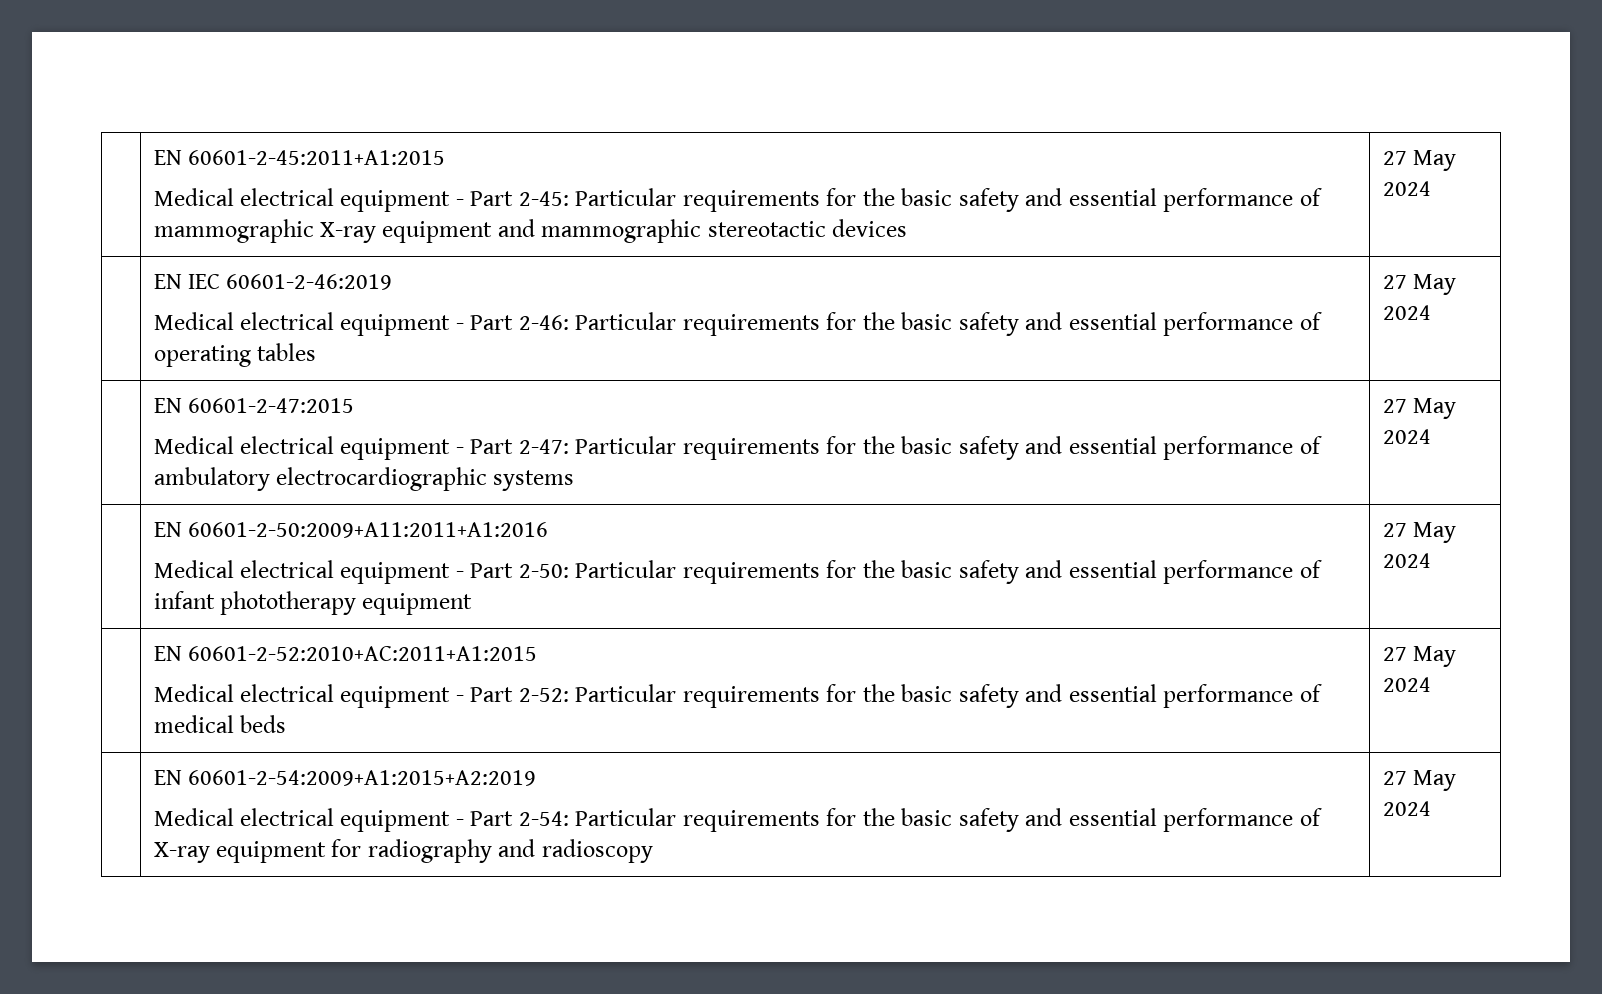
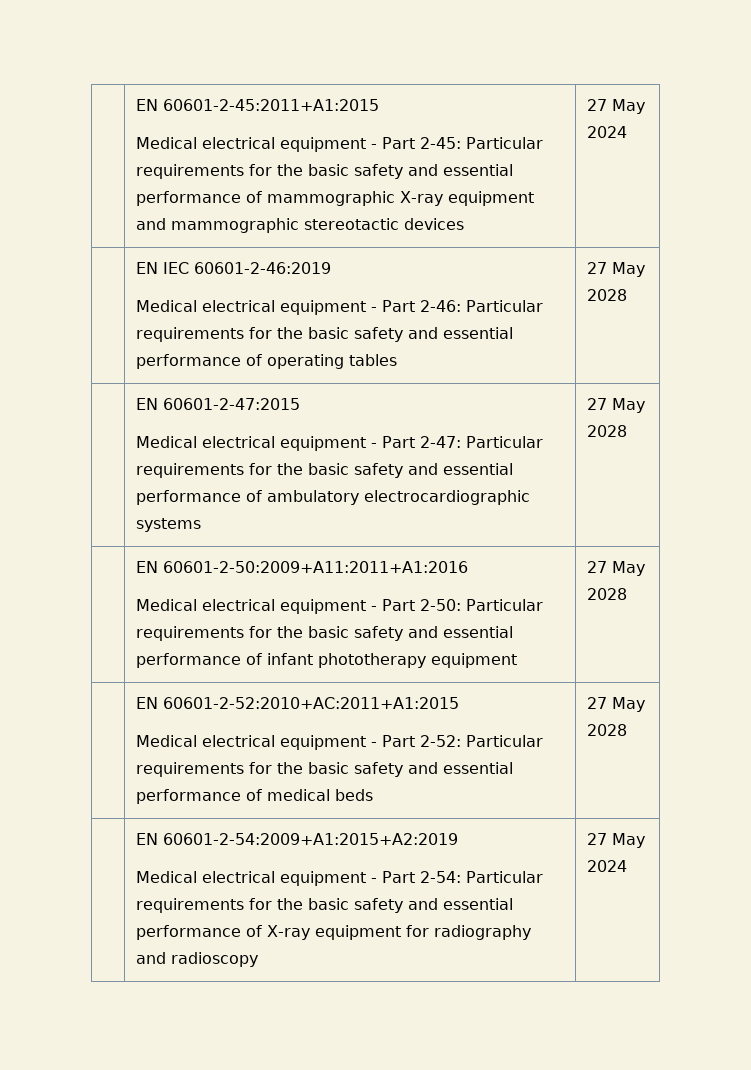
[1382,305,1431,320] 2024 -> [587,289,628,301] 2028
[1382,429,1431,444] 2024 -> [587,425,628,437] 2028
[1382,553,1431,568] 2024 -> [587,588,628,600] 2028
[1382,677,1431,692] 2024 -> [587,724,628,736] 2028

